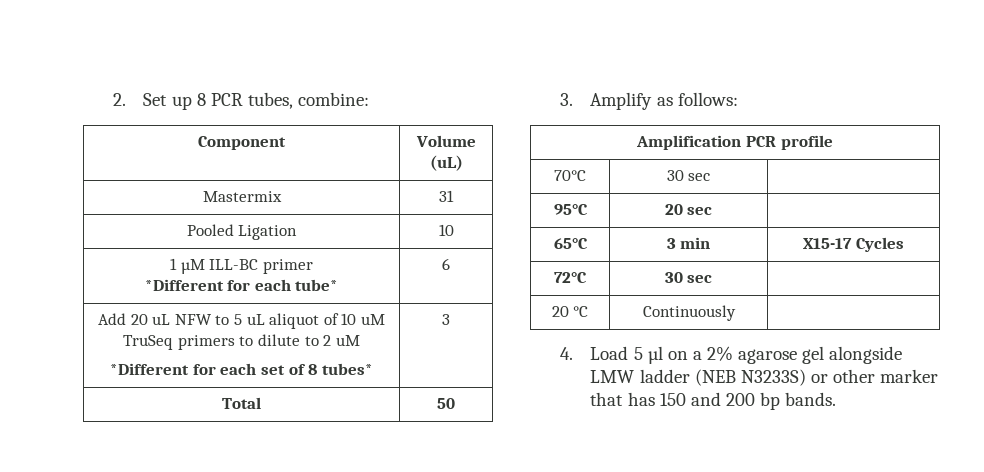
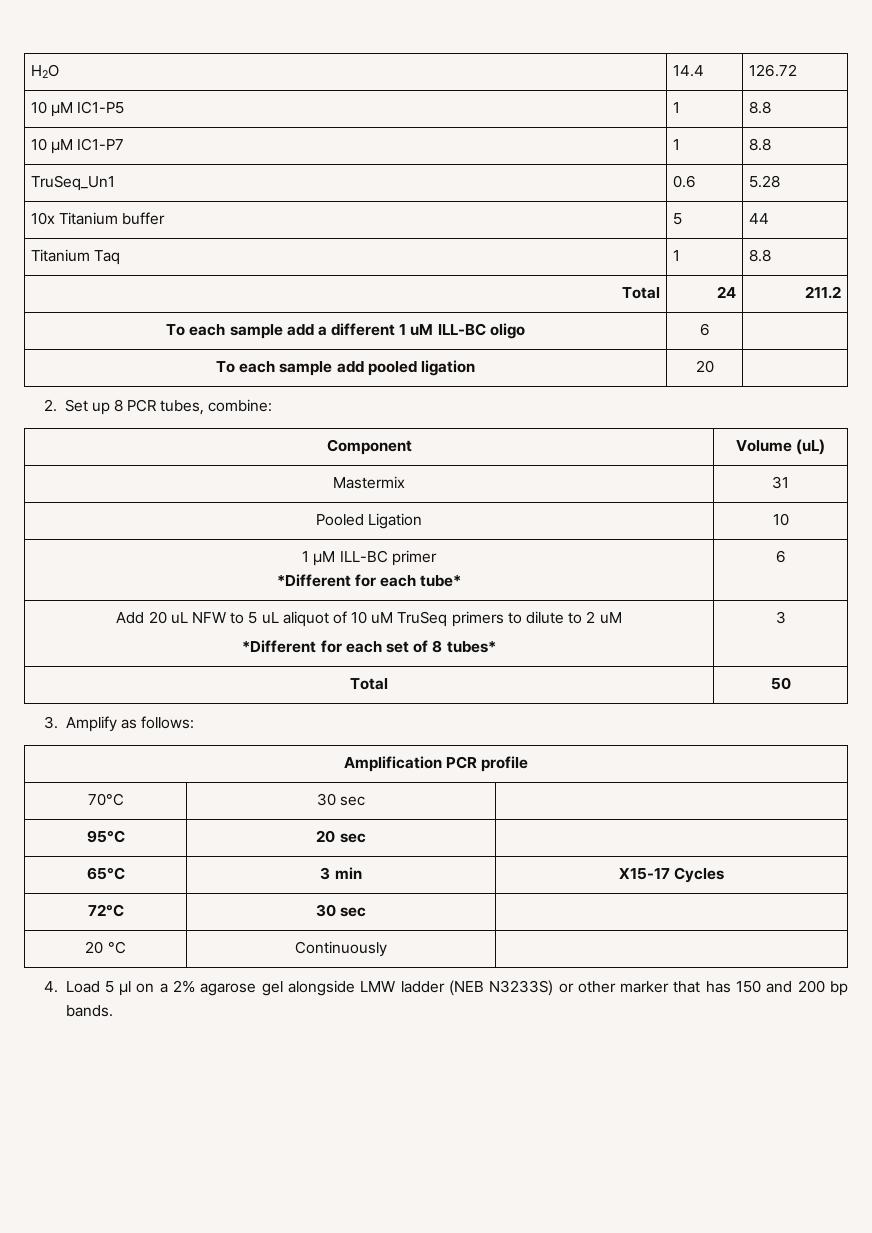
(113, 99) none -> [30,64,59,78] [672,65,704,77] [748,64,797,77] [30,101,125,117] [672,102,680,113] [748,101,771,114] [30,138,125,154] [672,139,680,150] [748,138,771,151] [30,175,115,191] [672,175,696,188] [748,175,780,188] [30,212,166,225] [672,213,682,225] [748,213,769,224] [30,249,120,265] [672,250,680,261] [748,249,771,262] [622,287,661,299] [717,286,737,298] [805,286,842,299] [166,323,525,339] [699,323,710,336] [216,360,475,376] [695,360,714,373] H2O | 14.4 | 126.72 // 10 µM IC1-P5 | 1 | 8.8 // 10 µM IC1-P7 | 1 | 8.8 // TruSeq_Un1 | 0.6 | 5.28 // 10x Titanium buffer | 5 | 44 // Titanium Taq | 1 | 8.8 // Total | 24 | 211.2 // To each sample add a different 1 uM ILL-BC oligo | 6 | // To each sample add pooled ligation | 20 | //

